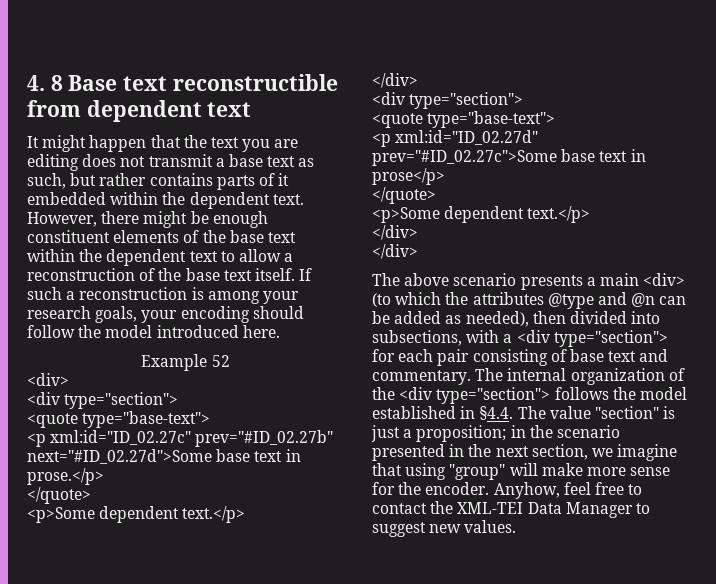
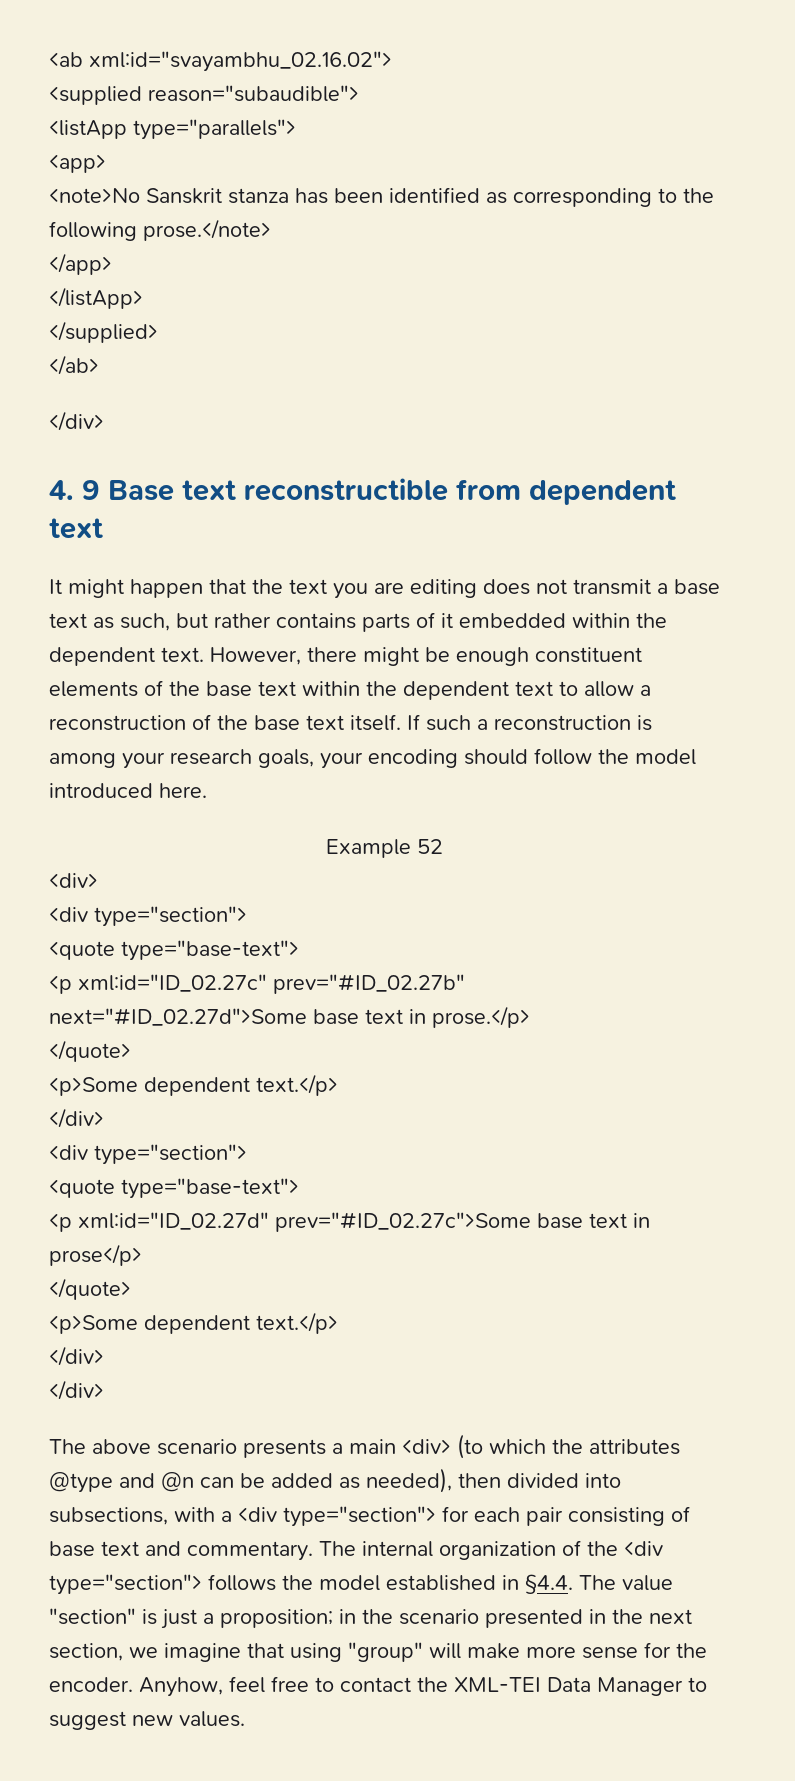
[27,75,63,91] 4. 8 -> [49,51,392,72] [49,85,359,105] [49,119,296,140] [49,154,106,173] [49,187,714,207] [49,219,271,241] [49,253,112,275] [49,287,143,309] [49,321,158,343] [49,355,99,375] [49,411,104,431] [49,480,100,500] <ab xml:id="svayambhu_02.16.02"> // <supplied reason="subaudible"> // <listApp type="parallels"> // <app> // <note>No Sanskrit stanza has been identified as corresponding to the following prose.</note> // </app> // </listApp> // </supplied> // </ab> // </div> // 4. 9

